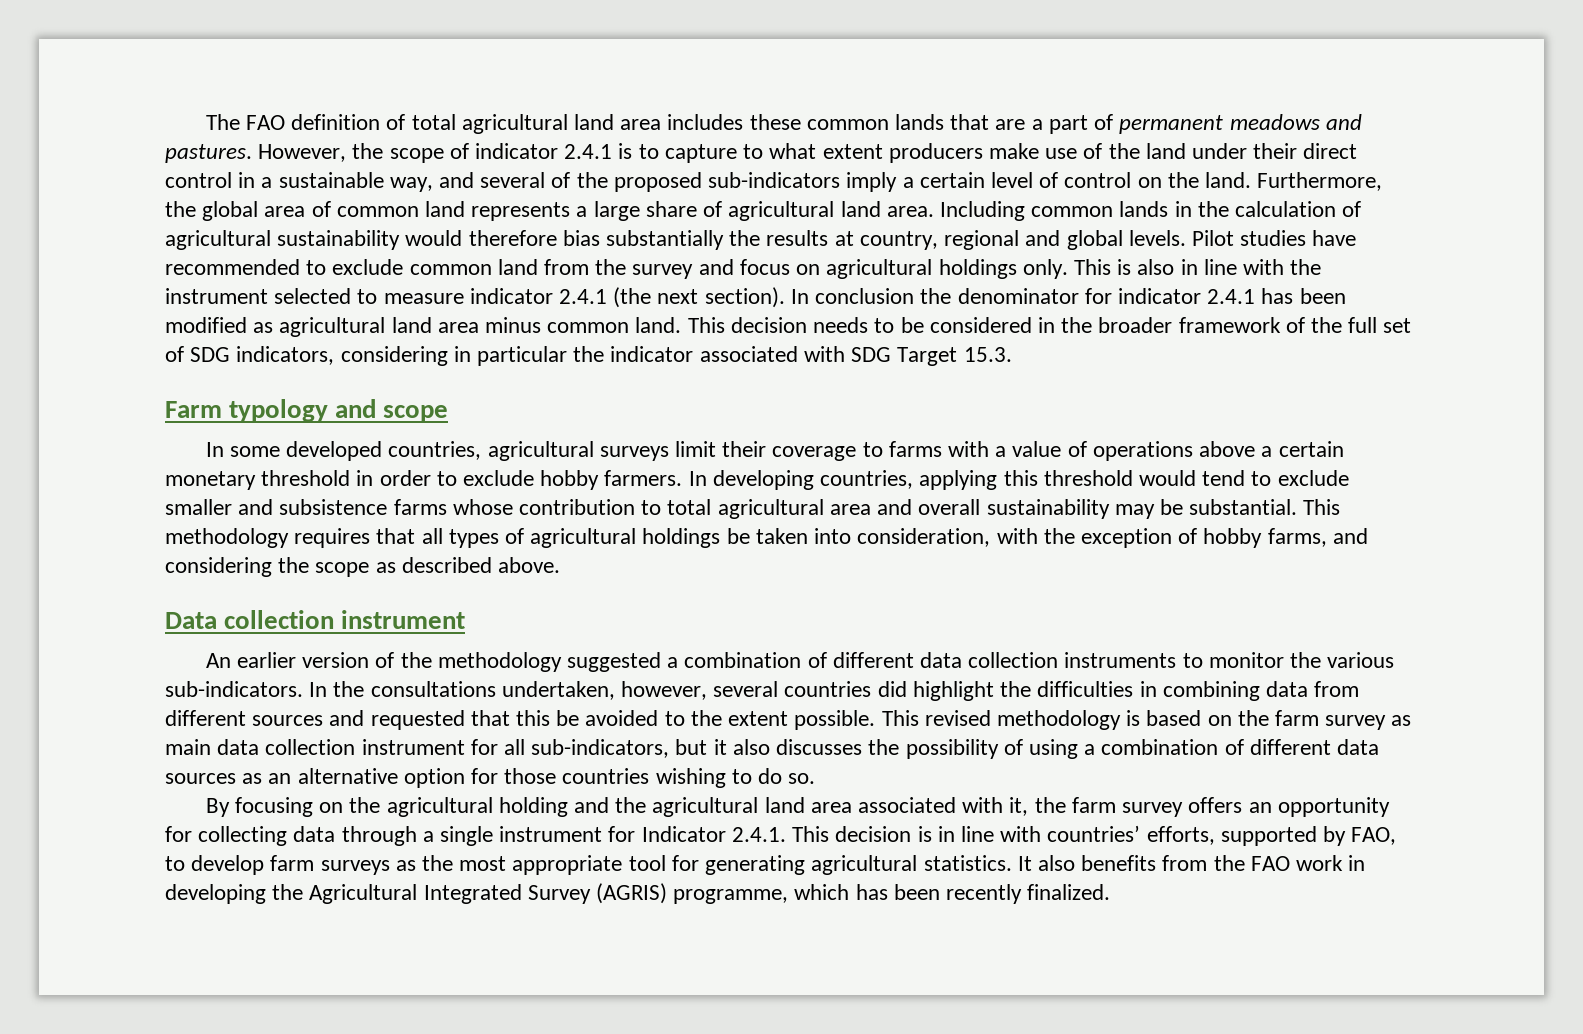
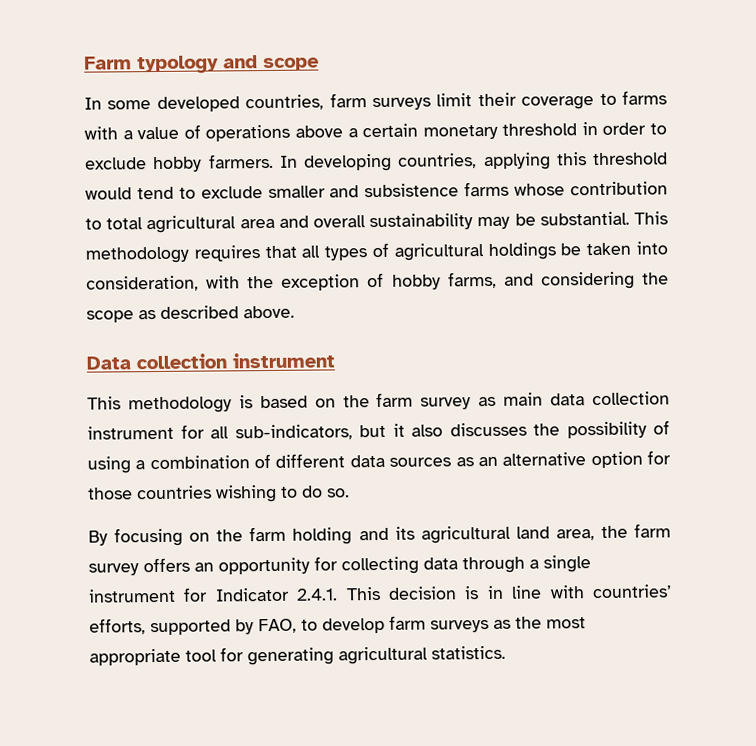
[205,114,1362,134] [165,143,1358,163] [165,172,1383,192] [165,201,1362,221] [165,230,1357,250] [165,259,1322,279] [165,287,1346,308] [165,317,1412,337] [165,346,1012,366] The FAO definition of total agricultural land area includes these common lands that are a part of permanent meadows and pastures. However, the scope of indicator 2.4.1 is to capture to what extent producers make use of the land under their direct control in a sustainable way, and several of the proposed sub-indicators imply a certain level of control on the land. Furthermore, the global area of common land represents a large share of agricultural land area. Including common lands in the calculation of agricultural sustainability would therefore bias substantially the results at country, regional and global levels. Pilot studies have recommended to exclude common land from the survey and focus on agricultural holdings only. This is also in line with the instrument selected to measure indicator 2.4.1 (the next section). In conclusion the denominator for indicator 2.4.1 has been modified as agricultural land area minus common land. This decision needs to be considered in the broader framework of the full set of SDG indicators, considering in particular the indicator associated with SDG Target 15.3. // -> (84, 63) none
[487,441,594,461] agricultural -> [329,93,367,108] farm
[205,652,1395,672] [165,681,1360,701] [165,710,991,730] An earlier version of the methodology suggested a combination of different data collection instruments to monitor the various sub-indicators. In the consultations undertaken, however, several countries did highlight the difficulties in combining data from different sources and requested that this be avoided to the extent possible. This revised -> [87,396,121,410] This
[386,797,493,817] agricultural -> [249,526,287,542] farm
[615,797,1029,817] the agricultural land area associated with it, -> [394,525,595,544] its agricultural land area,
[1017,855,1366,871] [165,883,1111,904] It also benefits from the FAO work in developing the Agricultural Integrated Survey (AGRIS) programme, which has been recently finalized. -> (506, 652) none

